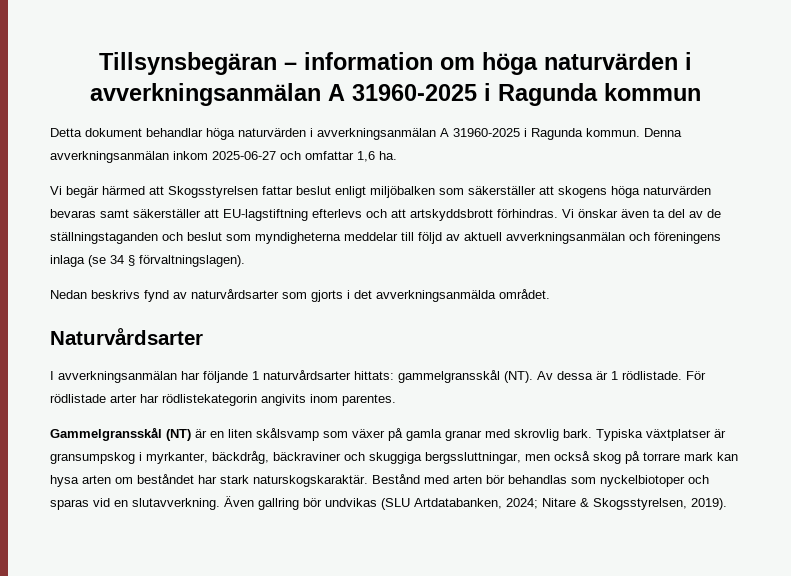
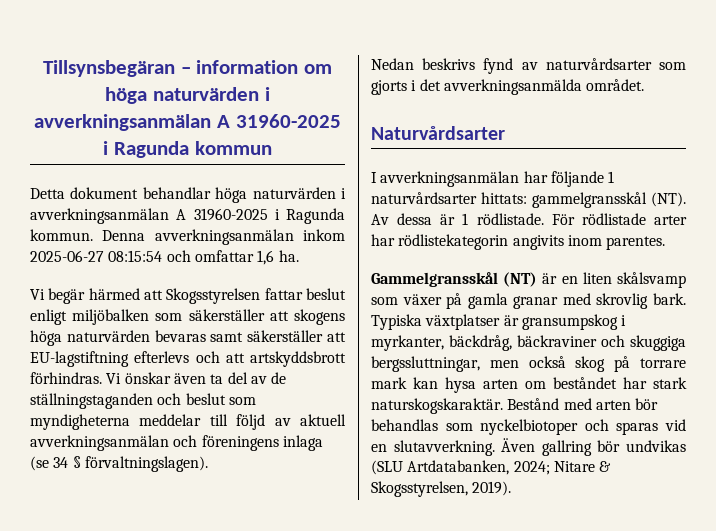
(276, 155) none -> [108,250,163,262] 08:15:54

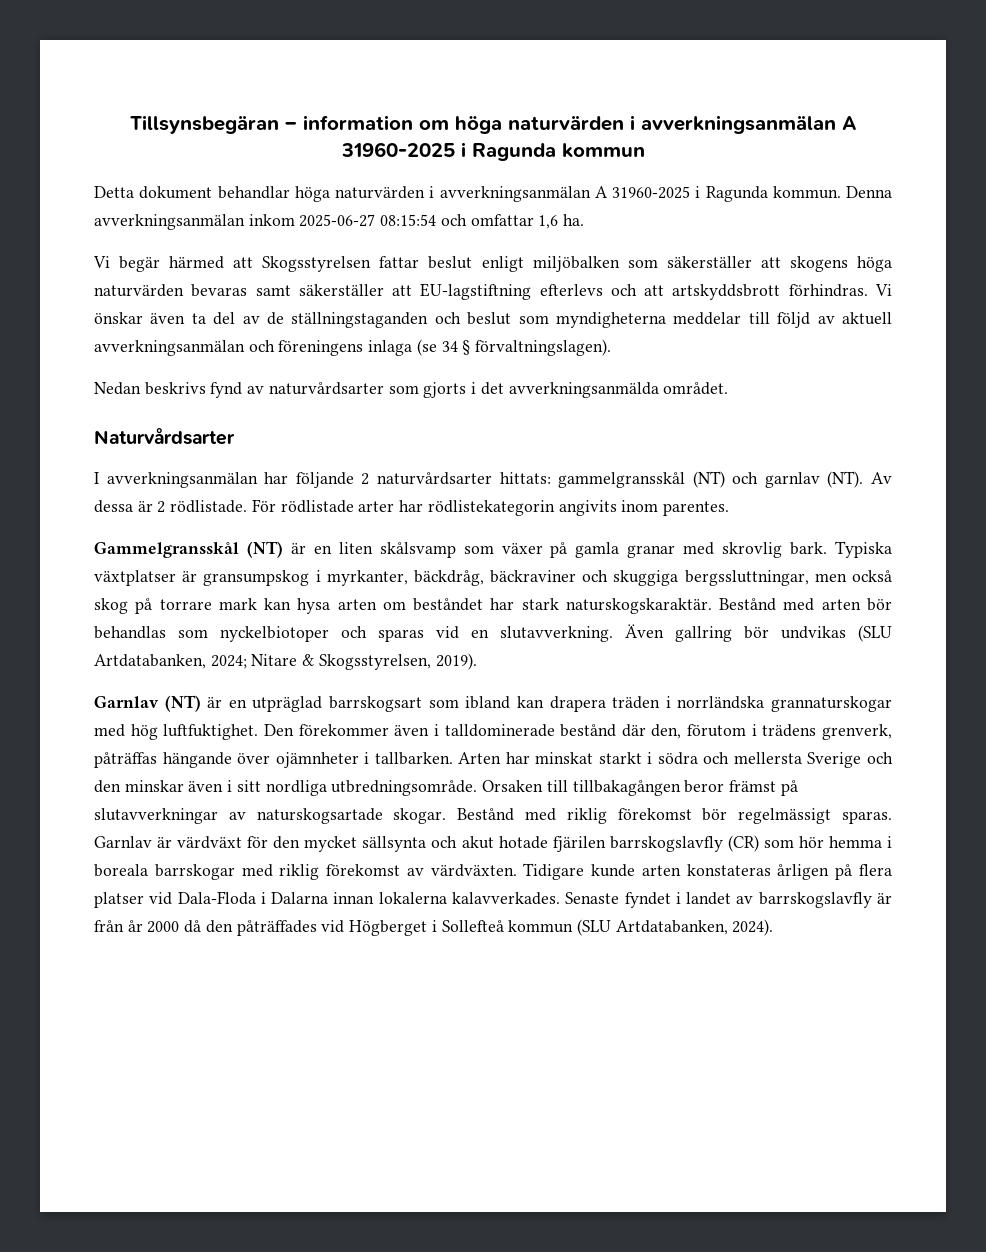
[608,171,615,183] 1 -> [361,473,370,485] 2
(647, 200) none -> [692,471,820,488] (NT) och garnlav
[462,213,469,225] 1 -> [157,501,166,513] 2
(512, 488) none -> [94,695,893,712] [94,724,892,740] [94,752,893,768] [94,780,798,796] [94,808,892,824] [94,835,892,852] [94,863,892,880] [94,891,893,908] [94,919,774,936] // Garnlav (NT) är en utpräglad barrskogsart som ibland kan drapera träden i norrländska grannaturskogar med hög luftfuktighet. Den förekommer även i talldominerade bestånd där den, förutom i trädens grenverk, påträffas hängande över ojämnheter i tallbarken. Arten har minskat starkt i södra och mellersta Sverige och den minskar även i sitt nordliga utbredningsområde. Orsaken till tillbakagången beror främst på slutavverkningar av naturskogsartade skogar. Bestånd med riklig förekomst bör regelmässigt sparas. Garnlav är värdväxt för den mycket sällsynta och akut hotade fjärilen barrskogslavfly (CR) som hör hemma i boreala barrskogar med riklig förekomst av värdväxten. Tidigare kunde arten konstateras årligen på flera platser vid Dala-Floda i Dalarna innan lokalerna kalavverkades. Senaste fyndet i landet av barrskogslavfly är från år 2000 då den påträffades vid Högberget i Sollefteå kommun (SLU Artdatabanken, 2024).

